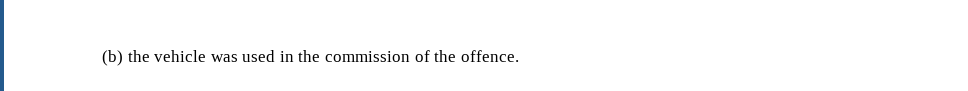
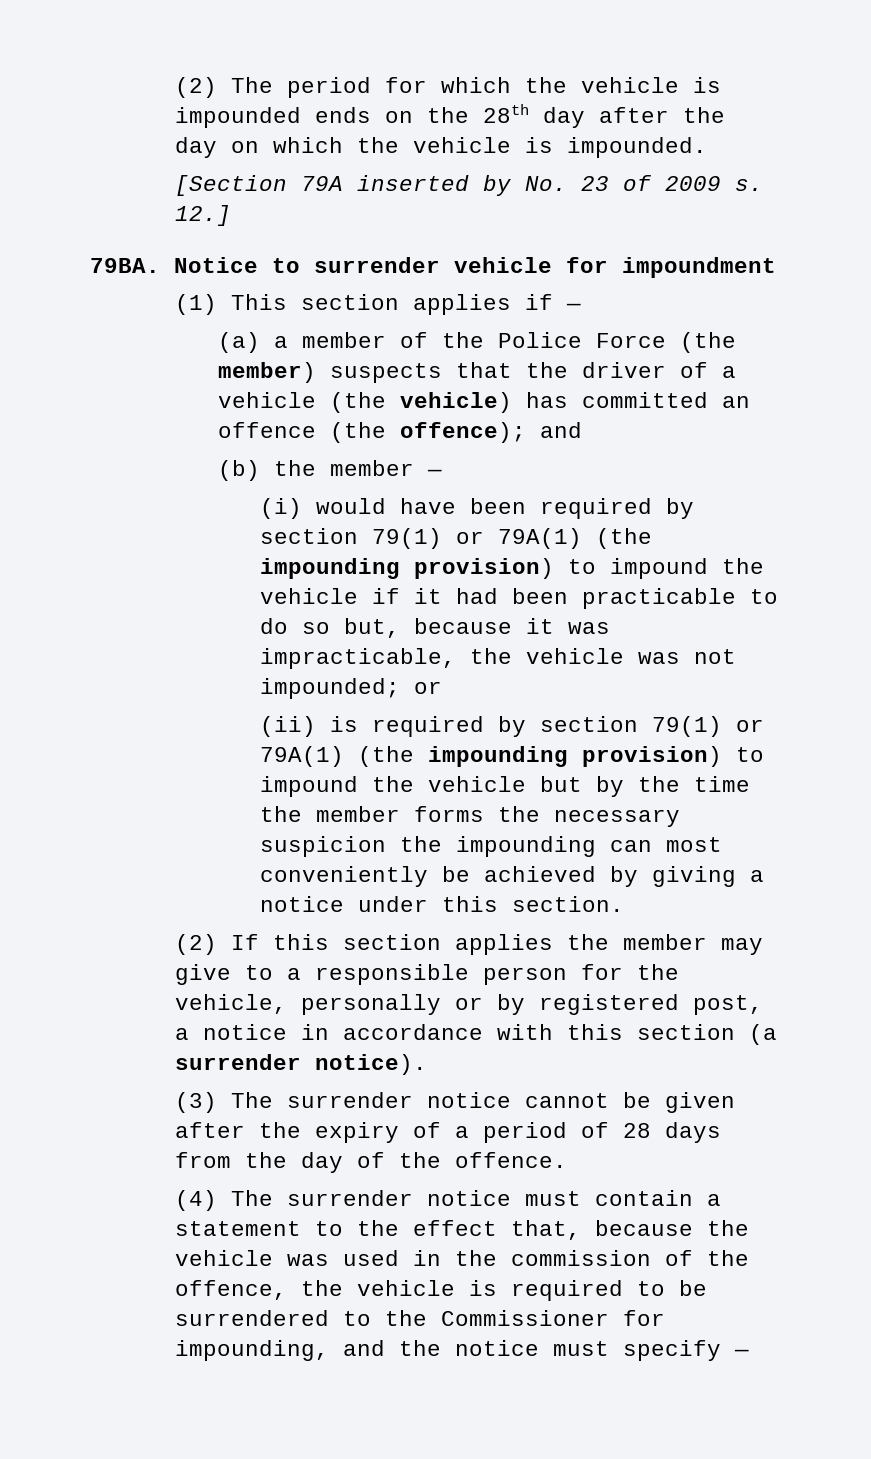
[101,50,123,66] (b) -> [175,77,722,98] [175,104,726,128] [175,137,708,158] [175,175,764,196] [175,205,232,226] [90,257,776,278] [175,294,582,315] [217,332,736,353] [217,362,736,383] [217,392,750,413] [217,422,582,443] [217,460,442,481] [260,498,695,519] [260,528,653,549] [260,558,765,579] [260,588,779,609] [260,618,611,638] [260,648,737,669] [260,678,443,699] [260,716,765,737] [260,746,765,767] [260,776,751,797] [260,806,681,827] [260,836,723,857] [260,866,765,887] [260,896,625,912] [175,934,764,955] [175,964,680,985] [175,994,764,1015] [175,1024,778,1045] [175,1054,428,1075] [175,1092,736,1113] [175,1122,722,1143] [175,1152,568,1173] [175,1190,722,1211] [175,1220,694,1240] (2) The period for which the vehicle is impounded ends on the 28th day after the day on which the vehicle is impounded. // [Section 79A inserted by No. 23 of 2009 s. 12.] // 79BA. Notice to surrender vehicle for impoundment // (1) This section applies if — // (a) a member of the Police Force (the member) suspects that the driver of a vehicle (the vehicle) has committed an offence (the offence); and // (b) the member — // (i) would have been required by section 79(1) or 79A(1) (the impounding provision) to impound the vehicle if it had been practicable to do so but, because it was impracticable, the vehicle was not impounded; or // (ii) is required by section 79(1) or 79A(1) (the impounding provision) to impound the vehicle but by the time the member forms the necessary suspicion the impounding can most conveniently be achieved by giving a notice under this section. // (2) If this section applies the member may give to a responsible person for the vehicle, personally or by registered post, a notice in accordance with this section (a surrender notice). // (3) The surrender notice cannot be given after the expiry of a period of 28 days from the day of the offence. // (4) The surrender notice must contain a statement to the effect that, because
[460,50,519,62] offence. -> [175,1280,708,1301] [175,1310,666,1326] [175,1340,750,1361] offence, the vehicle is required to be surrendered to the Commissioner for impounding, and the notice must specify —

